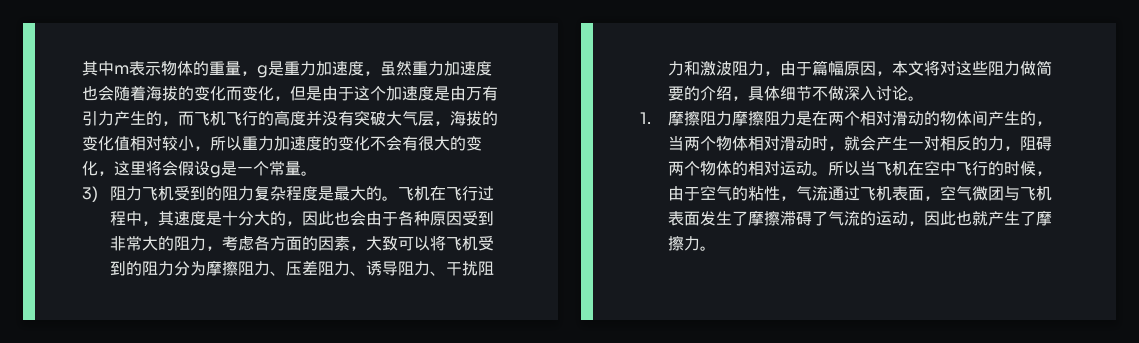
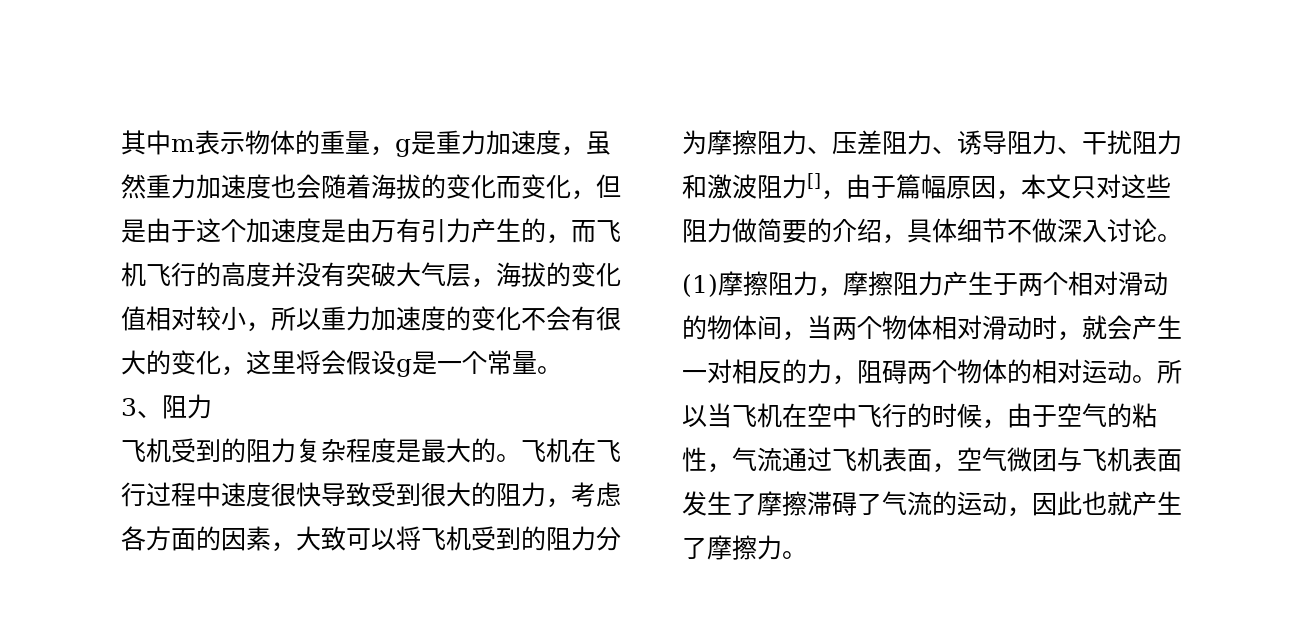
[82,186,142,202] 3)阻力 -> [121,394,212,419] 3、阻力 //
[141,210,494,226] [109,236,142,251] ，其速度是十分大的，因此也会由于各种原因受到非常 -> [221,482,446,507] 速度很快导致受到很
(764, 68) none -> [807,173,821,189] []
[923,60,940,76] 将 -> [1071,176,1096,199] 只
[640,110,828,126] 1.摩擦阻力摩擦阻力是在 -> [682,271,1018,297] (1)摩擦阻力，摩擦阻力产生于
[987,111,1036,126] 产生的 -> (782, 327) none

